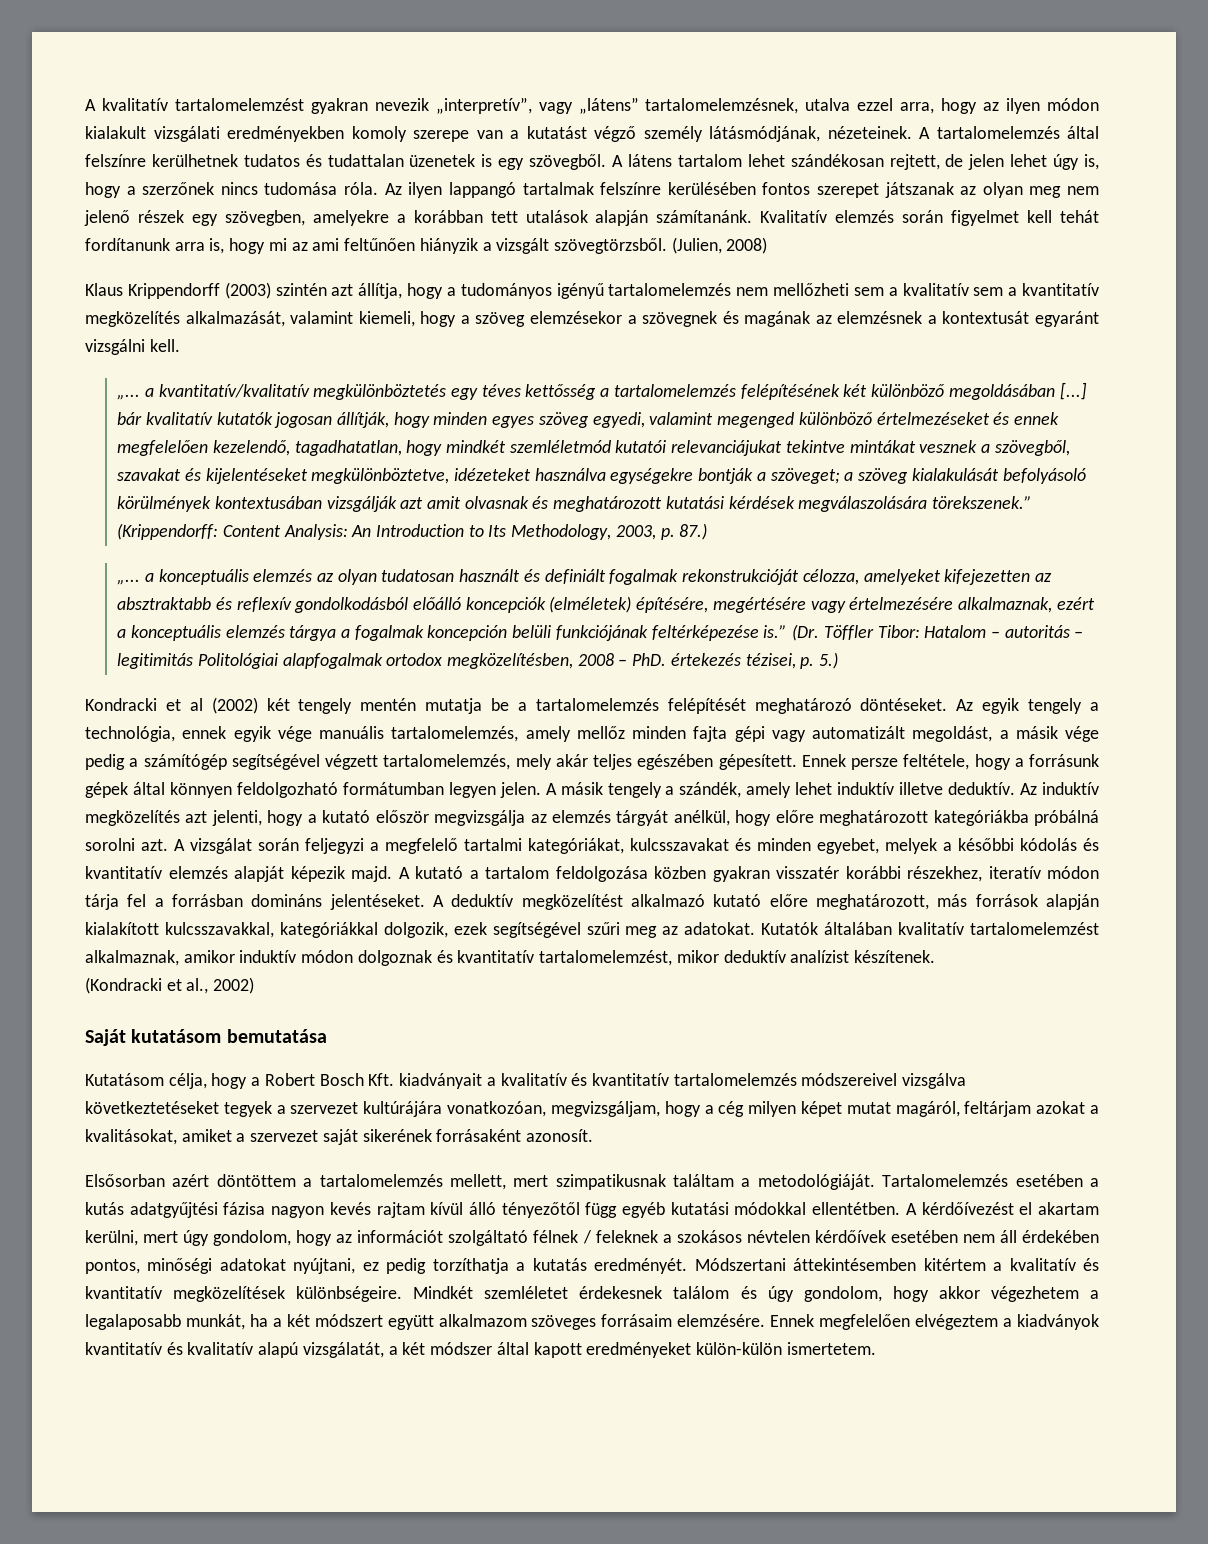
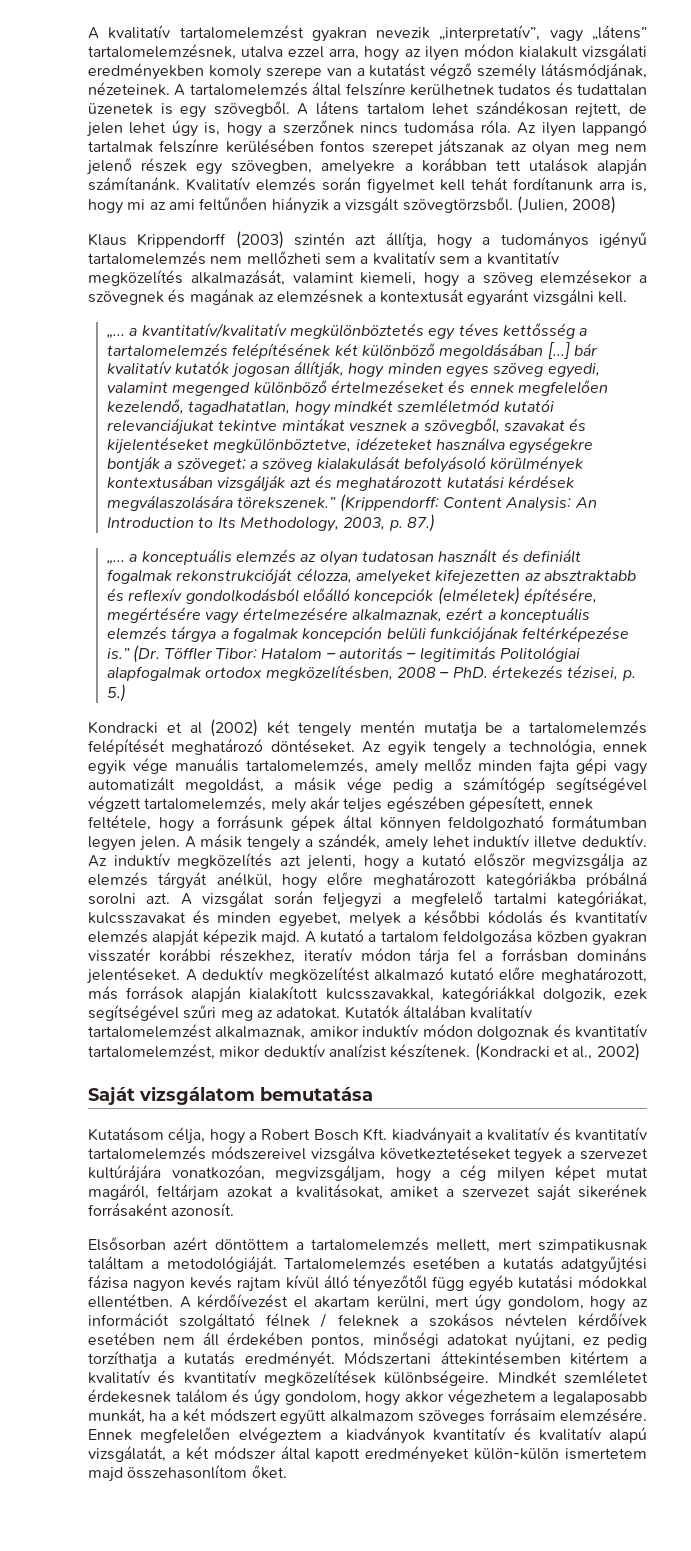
[435,97,532,114] „interpretív”, -> [439,25,541,41] „interpretatív”,
[427,496,529,509] amit olvasnak -> (311, 482) none
[718,754,898,770] gépesített. Ennek persze -> [468,796,594,812] gépesített, ennek
(935, 956) // -> (471, 1051) none
[131,1029,222,1043] kutatásom -> [139,1086,255,1105] vizsgálatom
[85,1202,124,1215] kutás -> [502,1256,554,1270] kutatás
[786,1342,876,1355] ismertetem. -> [565,1448,647,1460] [88,1465,287,1482] ismertetem majd összehasonlítom őket.

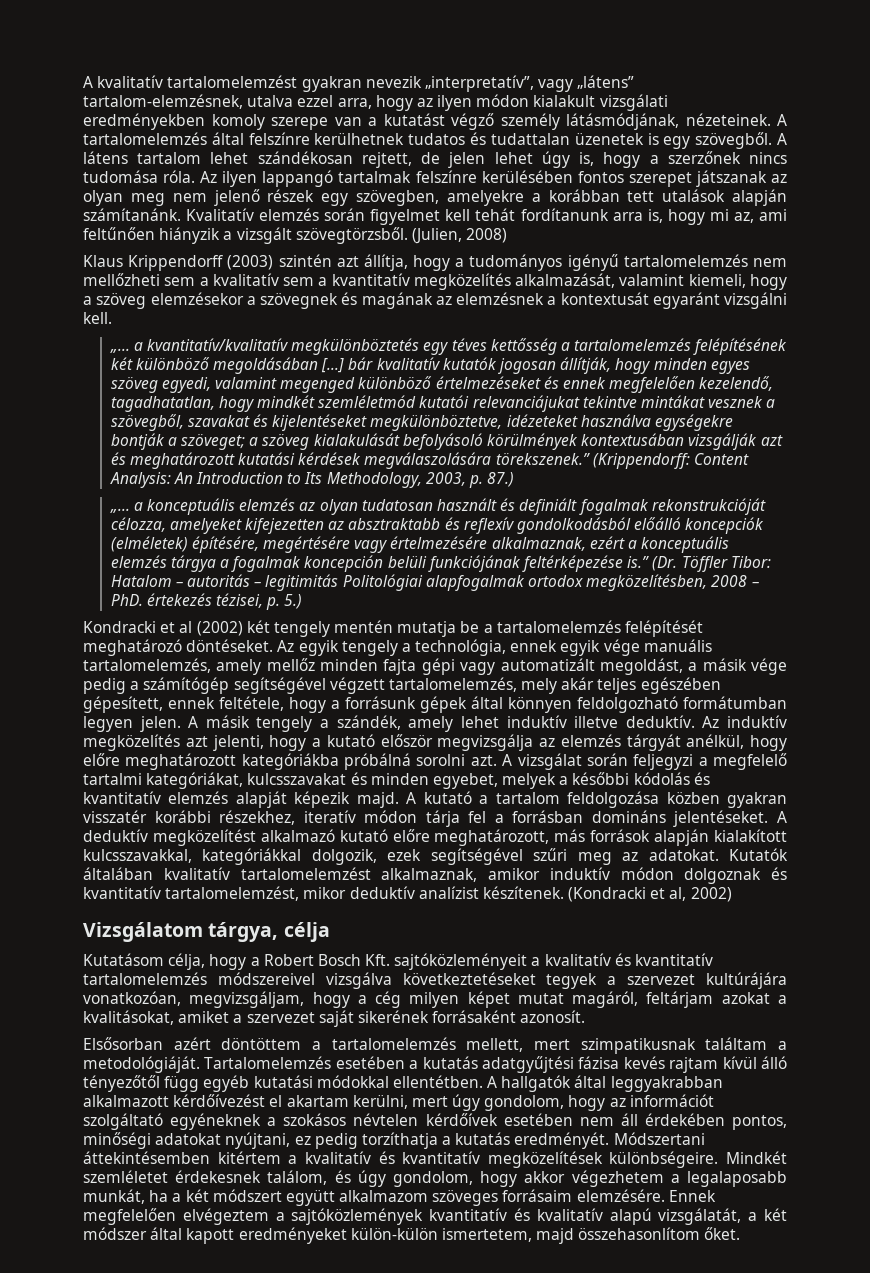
[88,44,236,60] tartalomelemzésnek, -> [83,94,243,109] tartalom-elemzésnek,
[149,202,166,210] az -> [733,212,754,223] az,
[572,1046,593,1060] al., -> [669,887,687,901] al,
[88,1086,373,1105] Saját vizsgálatom bemutatása -> [83,922,330,942] Vizsgálatom tárgya, célja
[391,1127,472,1144] kiadványait -> [394,953,528,970] sajtóközleményeit
[132,1280,185,1292] nagyon -> (620, 1062) none
(191, 1302) none -> [501,1075,723,1092] [83,1095,169,1107] hallgatók által leggyakrabban alkalmazott
[266,1313,399,1328] félnek / feleknek -> [170,1113,262,1130] egyéneknek
[175,1389,228,1403] találom -> [267,1170,328,1185] találom,
[346,1427,425,1444] kiadványok -> [291,1208,424,1225] sajtóközlemények
[565,1448,647,1460] ismertetem -> [441,1228,532,1242] ismertetem,

